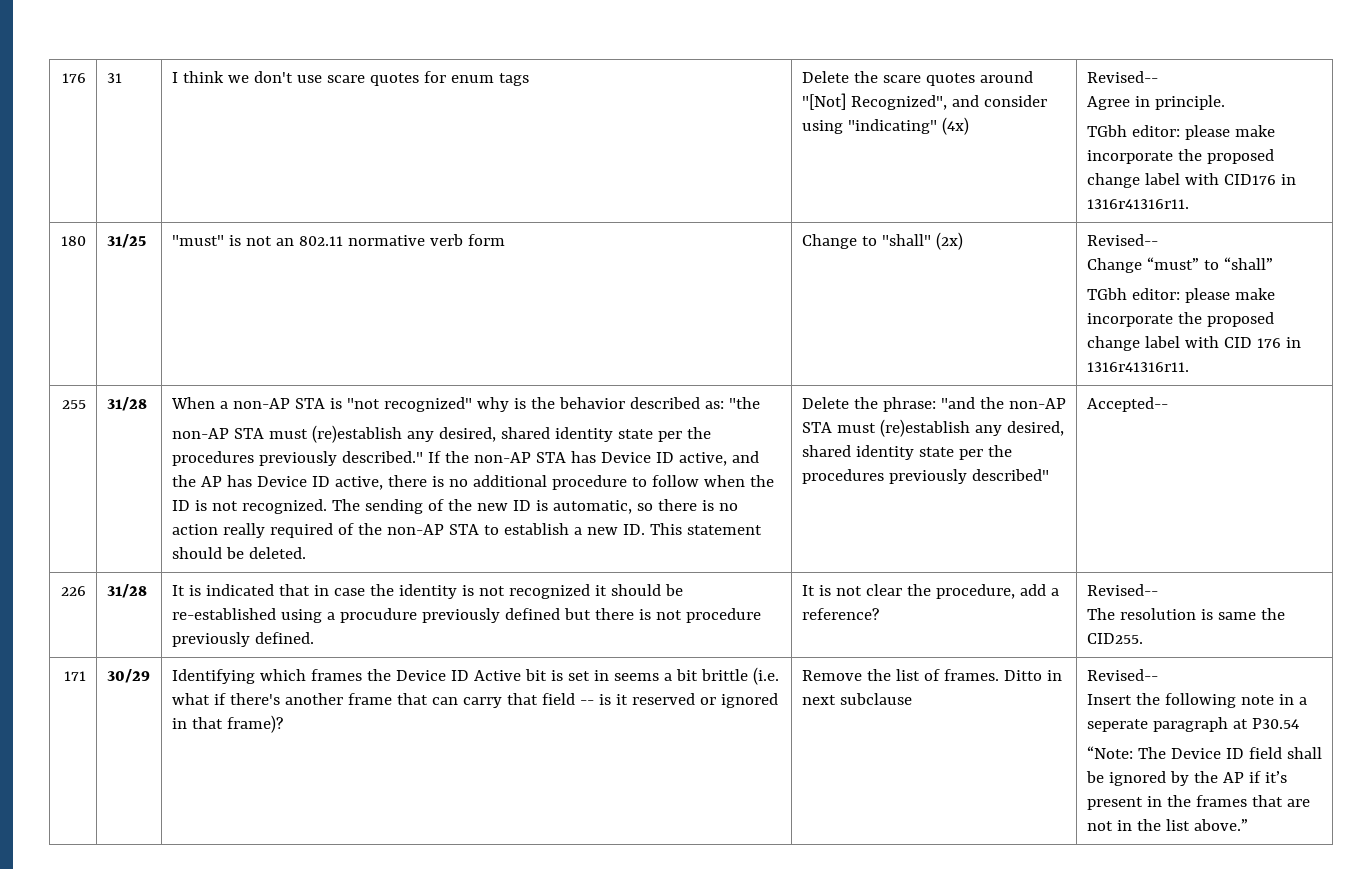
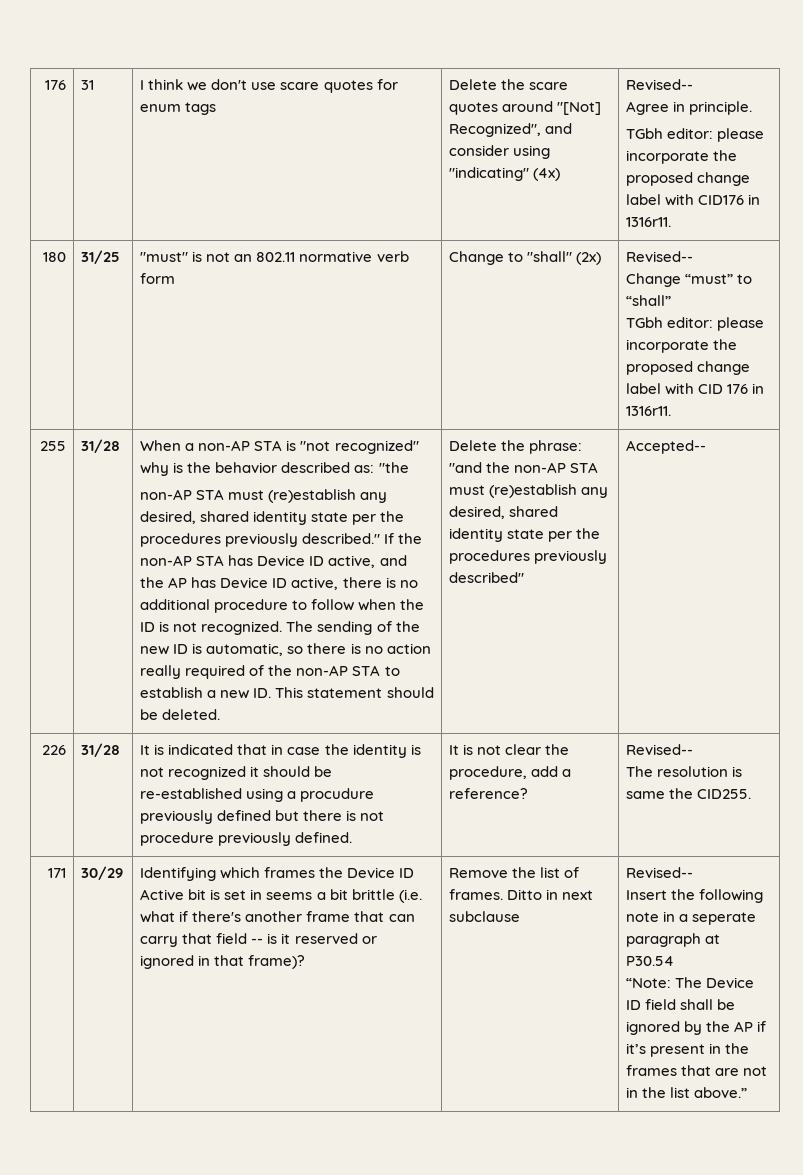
[1234,125,1275,137] make -> (765, 135) none
[1086,199,1189,209] 1316r41316r11. -> [626,217,672,227] 1316r11.
[1234,288,1275,300] make -> (765, 324) none
[1086,362,1189,372] 1316r41316r11. -> [626,406,672,416] 1316r11.

